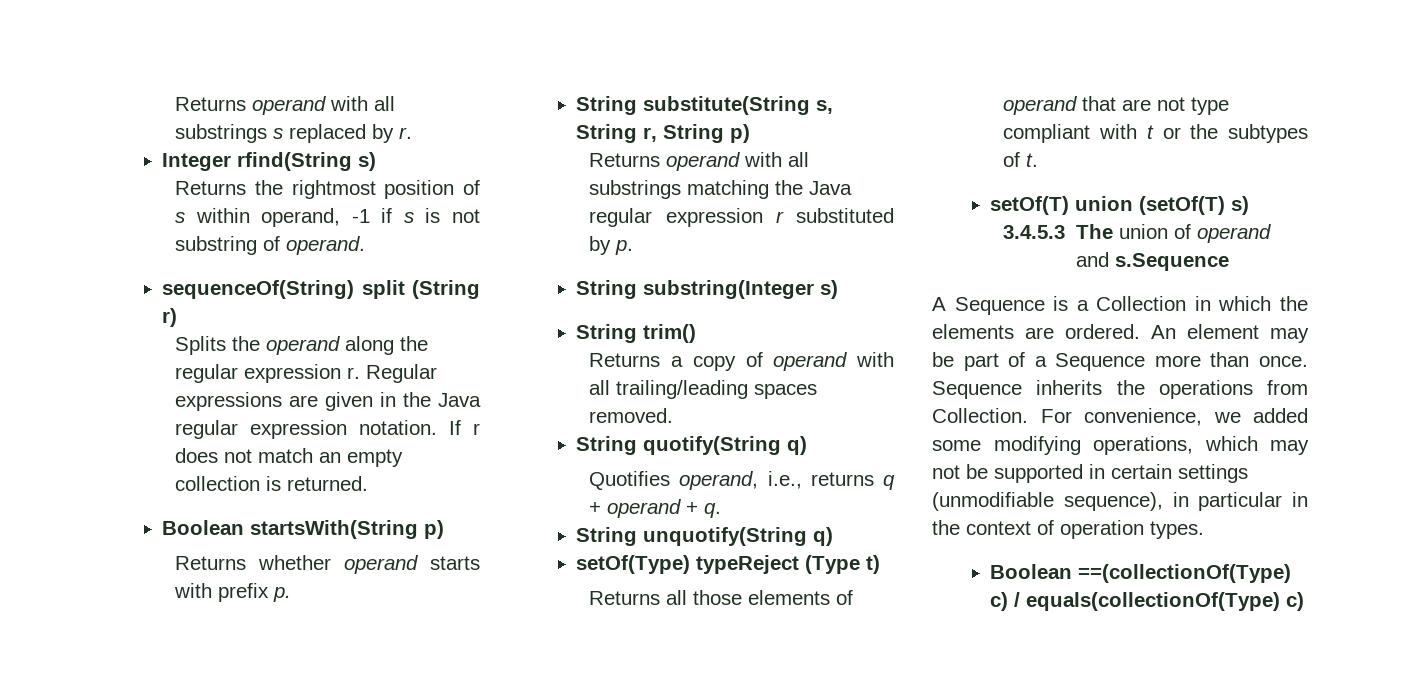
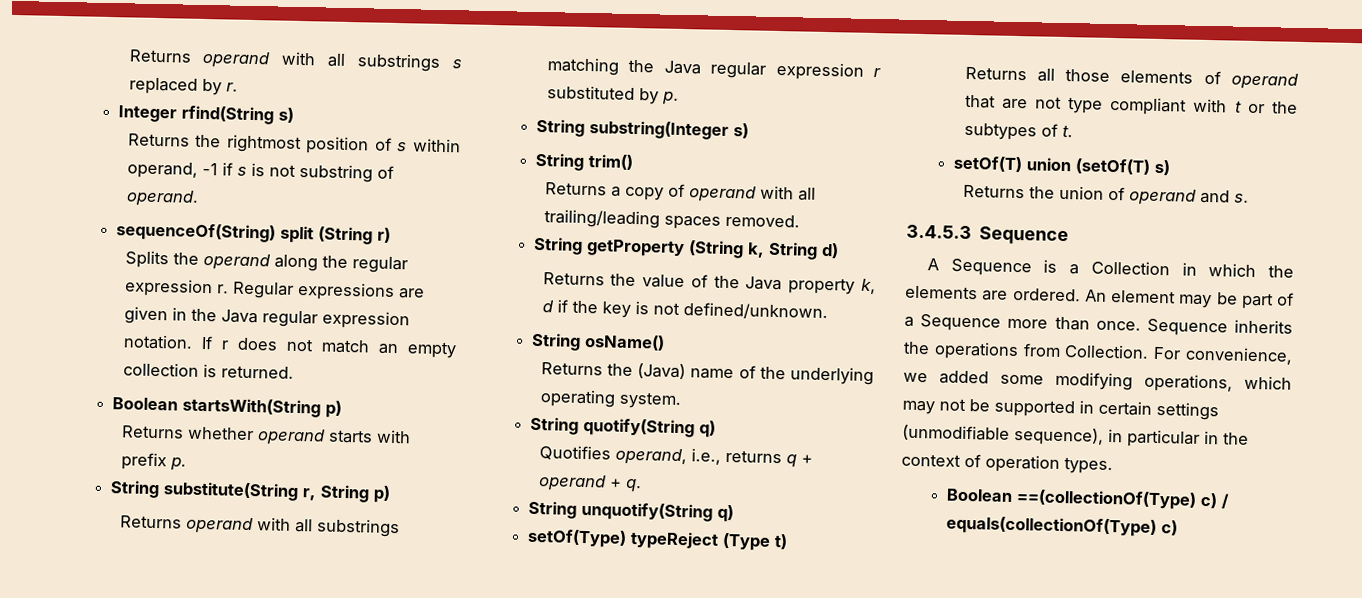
[816,100,834,114] [576,124,638,143] s, String -> (299, 491) none
(674, 415) none -> [532,236,839,260] [542,272,876,295] [541,299,828,321] [530,332,665,351] [540,362,874,386] [539,389,682,410] // String getProperty (String k, String d) // Returns the value of the Java property k, d if the key is not defined/unknown. // String osName() // Returns the (Java) name of the underlying operating system.
[1003,224,1113,239] 3.4.5.3 The -> [962,184,1055,199] Returns the
[1114,253,1229,271] s.Sequence -> [1233,193,1249,203] [906,224,1070,246] s. // 3.4.5.3 Sequence

